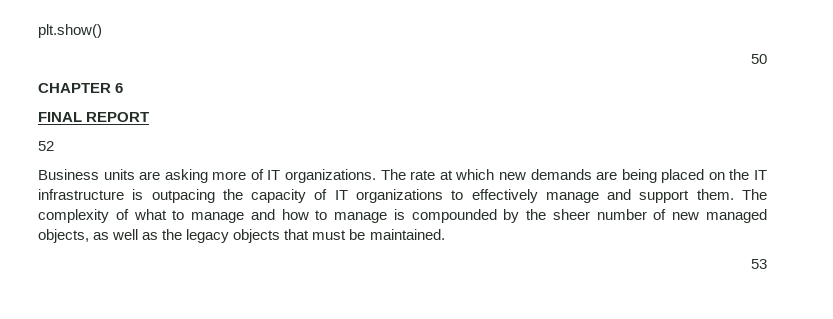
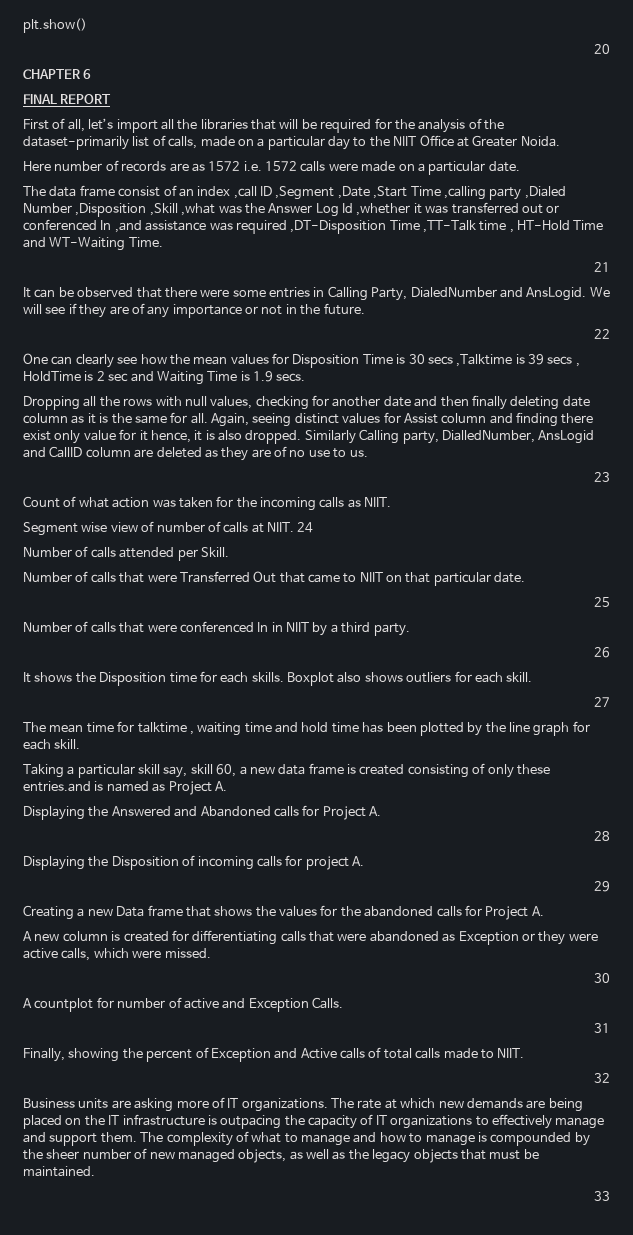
[751,54,767,64] 50 -> [594,44,610,54] 20
[38,141,54,151] 52 -> [23,118,504,133] [23,135,560,150] [23,160,520,175] [23,185,566,200] [23,202,560,217] [23,219,604,234] [23,237,163,251] [594,262,610,272] [23,286,610,301] [23,303,365,318] [594,329,610,339] [23,353,580,368] [23,371,306,385] [23,395,590,410] [23,412,594,427] [23,429,595,444] [23,446,368,461] [594,472,610,482] [23,496,392,511] [23,521,314,536] [23,546,229,561] [23,571,526,586] [594,597,610,607] [23,621,410,636] [594,647,610,658] [23,671,533,686] [594,697,610,707] [23,721,590,736] [23,739,81,750] [23,763,550,778] [23,781,227,795] [23,805,381,820] [594,831,610,841] [23,855,364,870] [594,881,610,892] [23,905,544,920] [23,930,598,945] [23,948,211,961] [594,973,610,983] [23,997,343,1012] [594,1023,610,1033] [23,1047,525,1062] [594,1073,610,1083] First of all, let’s import all the libraries that will be required for the analysis of the dataset-primarily list of calls, made on a particular day to the NIIT Office at Greater Noida. // Here number of records are as 1572 i.e. 1572 calls were made on a particular date. // The data frame consist of an index ,call ID ,Segment ,Date ,Start Time ,calling party ,Dialed Number ,Disposition ,Skill ,what was the Answer Log Id ,whether it was transferred out or conferenced In ,and assistance was required ,DT-Disposition Time ,TT-Talk time , HT-Hold Time and WT-Waiting Time. // 21 // It can be observed that there were some entries in Calling Party, DialedNumber and AnsLogid. We will see if they are of any importance or not in the future. // 22 // One can clearly see how the mean values for Disposition Time is 30 secs ,Talktime is 39 secs , HoldTime is 2 sec and Waiting Time is 1.9 secs. // Dropping all the rows with null values, checking for another date and then finally deleting date column as it is the same for all. Again, seeing distinct values for Assist column and finding there exist only value for it hence, it is also dropped. Similarly Calling party, DialledNumber, AnsLogid and CallID column are deleted as they are of no use to us. // 23 // Count of what action was taken for the incoming calls as NIIT. // Segment wise view of number of calls at NIIT. 24 // Number of calls attended per Skill. // Number of calls that were Transferred Out that came to NIIT on that particular date. // 25 // Number of calls that were conferenced In in NIIT by a third party. // 26 // It shows the Disposition time for each skills. Boxplot also shows outliers for each skill. // 27 // The mean time for talktime , waiting time and hold time has been plotted by the line graph for each skill. // Taking a particular skill say, skill 60, a new data frame is created consisting of only these entries.and is named as Project A. // Displaying the Answered and Abandoned calls for Project A. // 28 // Displaying the Disposition of incoming calls for project A. // 29 // Creating a new Data frame that shows the values for the abandoned calls for Project A. // A new column is created for differentiating calls that were abandoned as Exception or they were active calls, which were missed. // 30 // A countplot for number of active and Exception Calls. // 31 // Finally, showing the percent of Exception and Active calls of total calls made to NIIT. // 32
[751,259,767,269] 53 -> [594,1191,610,1201] 33

